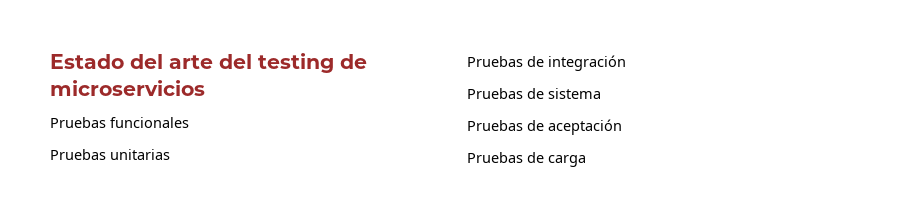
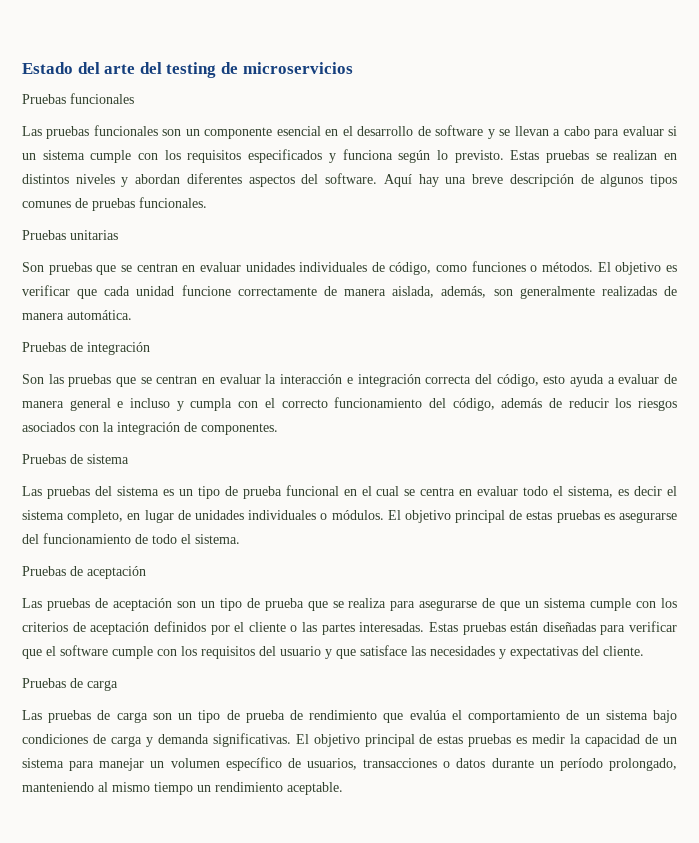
[50,149,170,160] [467,55,626,71] [467,88,601,99] [467,119,622,135] [467,152,586,167] Pruebas unitarias // Pruebas de integración // Pruebas de sistema // Pruebas de aceptación // Pruebas de carga -> [22,125,678,139] [22,149,677,163] [22,173,678,187] [22,197,207,211] [22,230,118,240] [22,261,677,275] [22,285,677,299] [22,310,132,320] [22,342,150,355] [22,374,678,387] [22,397,677,411] [22,422,278,435] [22,454,129,464] [22,485,678,499] [22,510,677,523] [22,533,240,544] [22,566,146,579] [22,598,677,611] [22,621,677,635] [22,645,644,659] [22,678,118,691] [22,710,677,723] [22,733,678,747] [22,757,677,771] [22,782,343,795] Las pruebas funcionales son un componente esencial en el desarrollo de software y se llevan a cabo para evaluar si un sistema cumple con los requisitos especificados y funciona según lo previsto. Estas pruebas se realizan en distintos niveles y abordan diferentes aspectos del software. Aquí hay una breve descripción de algunos tipos comunes de pruebas funcionales. // Pruebas unitarias // Son pruebas que se centran en evaluar unidades individuales de código, como funciones o métodos. El objetivo es verificar que cada unidad funcione correctamente de manera aislada, además, son generalmente realizadas de manera automática. // Pruebas de integración // Son las pruebas que se centran en evaluar la interacción e integración correcta del código, esto ayuda a evaluar de manera general e incluso y cumpla con el correcto funcionamiento del código, además de reducir los riesgos asociados con la integración de componentes. // Pruebas de sistema // Las pruebas del sistema es un tipo de prueba funcional en el cual se centra en evaluar todo el sistema, es decir el sistema completo, en lugar de unidades individuales o módulos. El objetivo principal de estas pruebas es asegurarse del funcionamiento de todo el sistema. // Pruebas de aceptación // Las pruebas de aceptación son un tipo de prueba que se realiza para asegurarse de que un sistema cumple con los criterios de aceptación definidos por el cliente o las partes interesadas. Estas pruebas están diseñadas para verificar que el software cumple con los requisitos del usuario y que satisface las necesidades y expectativas del cliente. // Pruebas de carga // Las pruebas de carga son un tipo de prueba de rendimiento que evalúa el comportamiento de un sistema bajo condiciones de carga y demanda significativas. El objetivo principal de estas pruebas es medir la capacidad de un sistema para manejar un volumen específico de usuarios, transacciones o datos durante un período prolongado, manteniendo al mismo tiempo un rendimiento aceptable.

